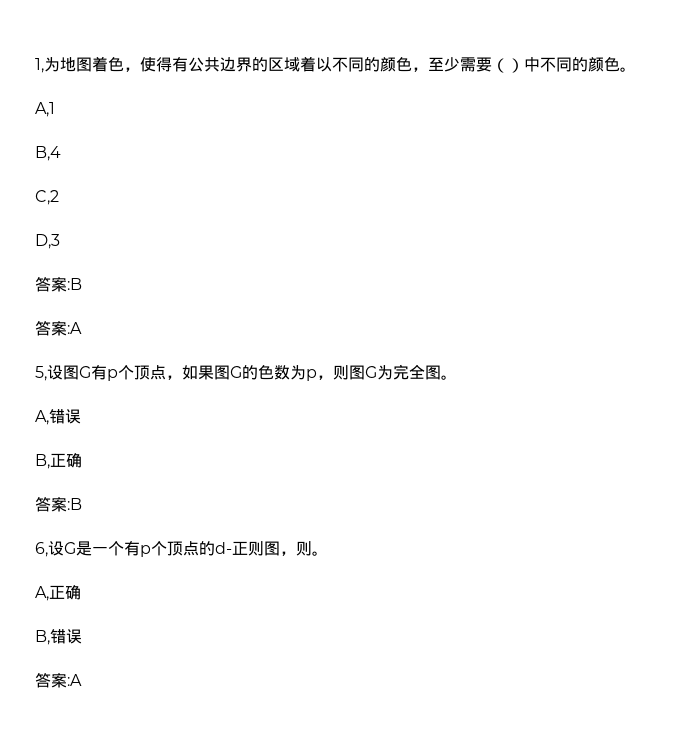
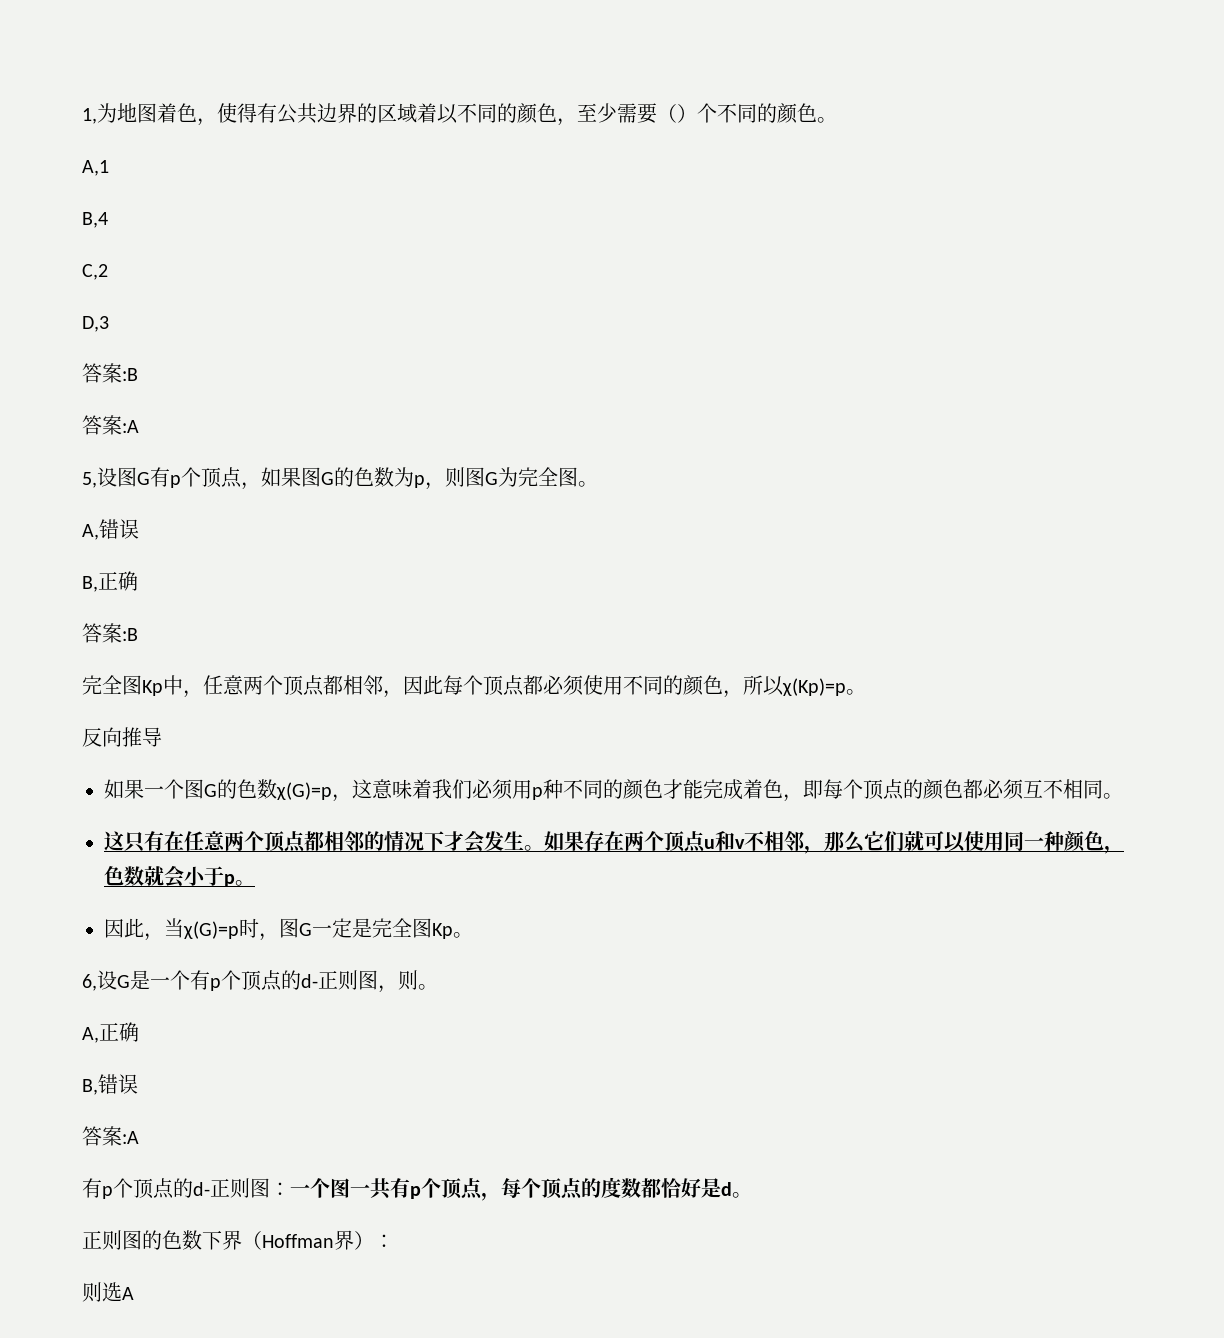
[524,57,540,72] 中 -> [697,103,717,123] 个
(82, 504) none -> [82,675,866,698] [82,727,162,747] [104,779,1123,802] [104,830,1124,854] [104,865,255,888] [104,918,473,941] // 完全图Kp中，任意两个顶点都相邻，因此每个顶点都必须使用不同的颜色，所以χ(Kp)=p。 // 反向推导 // 如果一个图G的色数χ(G)=p，这意味着我们必须用p种不同的颜色才能完成着色，即每个顶点的颜色都必须互不相同。 // 这只有在任意两个顶点都相邻的情况下才会发生。如果存在两个顶点u和v不相邻，那么它们就可以使用同一种颜色，色数就会小于p。 // 因此，当χ(G)=p时，图G一定是完全图Kp。
(82, 680) none -> [82,1177,752,1201] [82,1230,394,1250] [82,1282,134,1302] // 有p个顶点的d-正则图：一个图一共有p个顶点，每个顶点的度数都恰好是d。 // 正则图的色数下界（Hoffman界）： // 则选A

